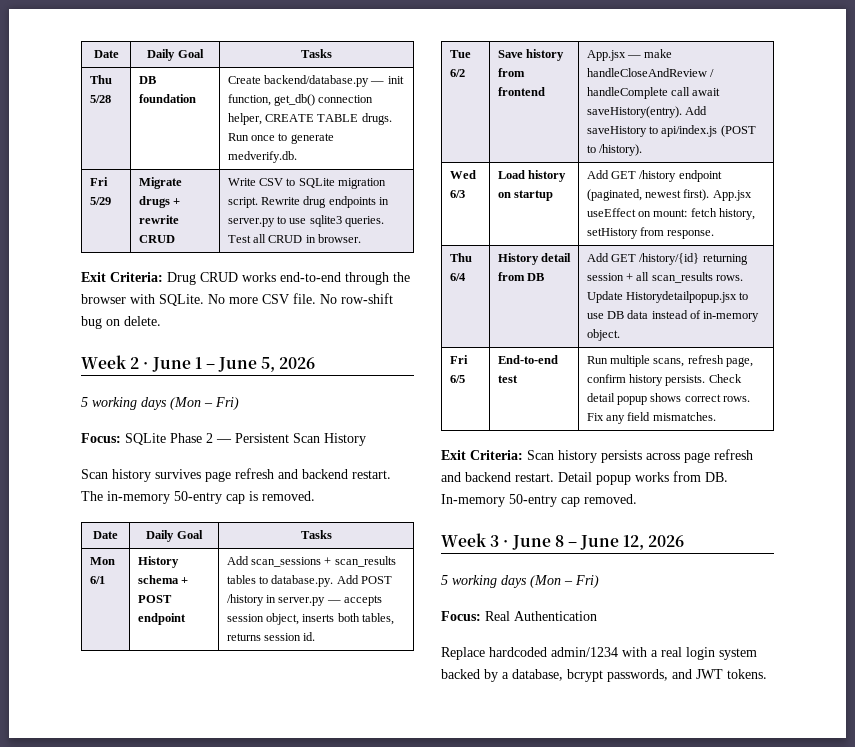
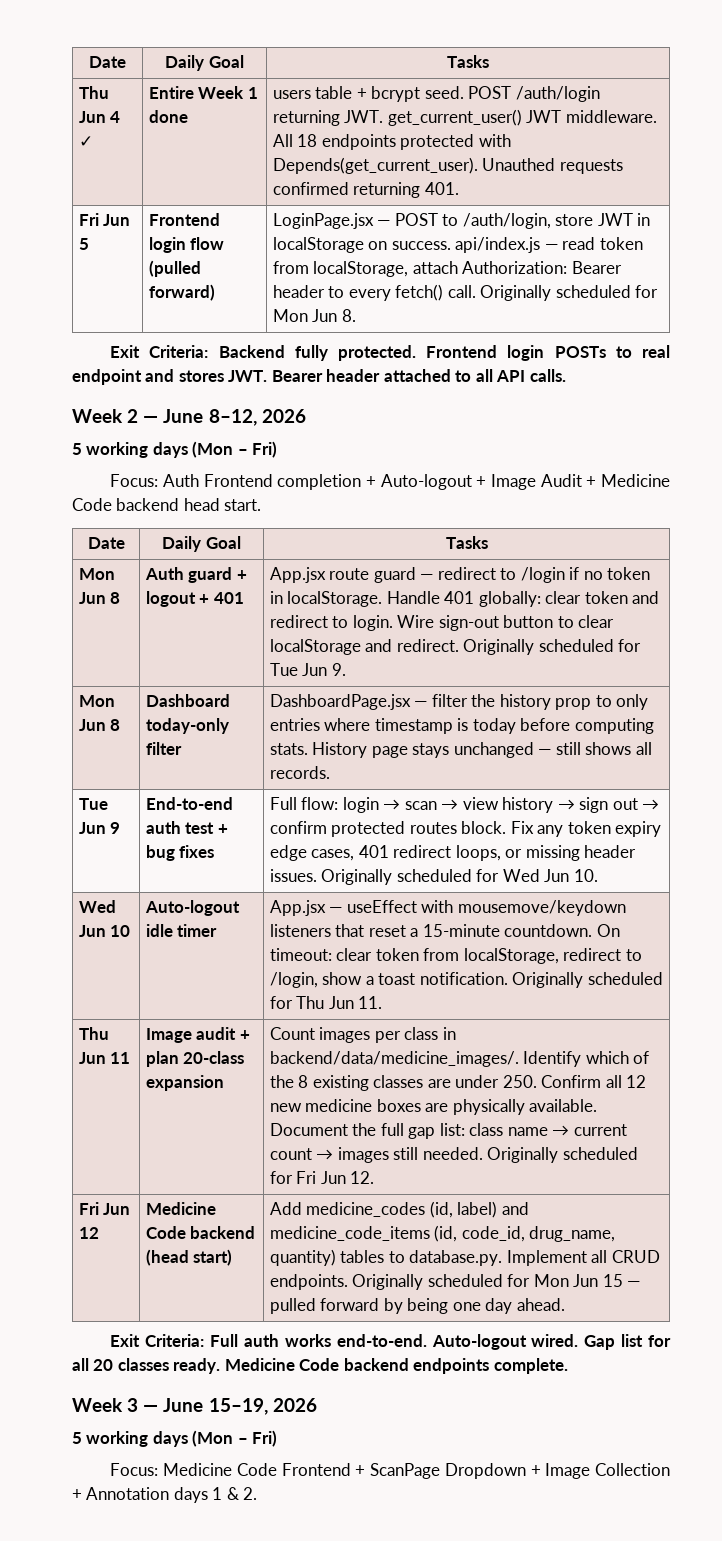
[89,95,111,103] [138,76,156,84] [138,94,196,103] [227,75,404,87] [227,94,374,106] [227,113,392,125] [227,133,334,144] [227,151,297,163] [89,177,108,186] [89,197,111,205] [138,177,182,189] [138,196,180,208] [138,215,179,224] [138,235,175,243] [227,178,387,189] [227,196,390,208] [227,215,385,227] [227,234,362,243] [81,272,410,285] [81,293,393,306] [81,316,161,329] [81,355,316,372] [81,397,239,410] [81,433,366,446] [81,468,391,482] [81,491,315,504] 5/28 | DB foundation | Create backend/database.py — init function, get_db() connection helper, CREATE TABLE drugs. Run once to generate medverify.db. // Fri 5/29 | Migrate drugs + rewrite CRUD | Write CSV to SQLite migration script. Rewrite drug endpoints in server.py to use sqlite3 queries. Test all CRUD in browser. // Exit Criteria: Drug CRUD works end-to-end through the browser with SQLite. No more CSV file. No row-shift bug on delete. // Week 2 · June 1 – June 5, 2026 // 5 working days (Mon – Fri) // Focus: SQLite Phase 2 — Persistent Scan History // Scan history survives page refresh and backend restart. The in-memory 50-entry cap is removed. -> [78,111,121,123] [78,136,93,147] [148,86,258,99] [148,110,188,123] [272,86,600,102] [272,109,657,126] [272,134,511,150] [272,157,623,174] [272,182,459,198] [78,213,131,226] [78,238,89,250] [148,213,220,226] [148,237,225,253] [148,260,201,277] [148,284,215,301] [272,213,651,229] [272,237,643,253] [272,261,622,277] [272,284,659,301] [272,309,356,322] [110,345,671,361] [72,369,566,385] [72,409,306,426] [72,441,278,458] [110,474,671,490] [72,498,262,511] Jun 4 ✓ | Entire Week 1 done | users table + bcrypt seed. POST /auth/login returning JWT. get_current_user() JWT middleware. All 18 endpoints protected with Depends(get_current_user). Unauthed requests confirmed returning 401. // Fri Jun 5 | Frontend login flow (pulled forward) | LoginPage.jsx — POST to /auth/login, store JWT in localStorage on success. api/index.js — read token from localStorage, attach Authorization: Bearer header to every fetch() call. Originally scheduled for Mon Jun 8. // Exit Criteria: Backend fully protected. Frontend login POSTs to real endpoint and stores JWT. Bearer header attached to all API calls. // Week 2 — June 8–12, 2026 // 5 working days (Mon – Fri) // Focus: Auth Frontend completion + Auto-logout + Image Audit + Medicine Code backend head start.
[89,576,105,584] [137,556,179,568] [137,575,188,584] [137,595,172,603] [137,613,186,625] [226,556,396,567] [226,575,393,587] [226,594,383,606] [226,613,395,625] [226,632,316,641] [449,50,471,58] [449,69,465,77] [497,49,564,61] [497,68,525,77] [497,87,545,96] [586,49,673,61] [586,68,714,77] [586,87,721,99] [586,106,707,118] [586,125,756,137] [586,144,642,156] [449,170,476,179] [449,190,465,198] [497,170,566,182] [497,190,553,201] [586,170,722,182] [586,189,752,201] [586,208,756,220] [586,227,715,239] [449,253,472,262] [449,273,466,281] [497,253,571,265] [497,272,544,281] [586,253,748,265] [586,272,744,283] [586,291,749,303] [586,310,760,322] [586,329,620,341] [449,355,468,364] [449,375,465,383] [497,355,558,364] [497,375,518,383] [586,355,754,367] [586,374,742,386] [586,393,751,405] [586,412,716,424] [441,449,753,463] [441,471,728,485] [441,494,637,507] [441,533,685,550] [441,575,599,588] [441,611,597,621] [441,647,757,660] [441,669,767,682] 6/1 | History schema + POST endpoint | Add scan_sessions + scan_results tables to database.py. Add POST /history in server.py — accepts session object, inserts both tables, returns session id. // Tue 6/2 | Save history from frontend | App.jsx — make handleCloseAndReview / handleComplete call await saveHistory(entry). Add saveHistory to api/index.js (POST to /history). // Wed 6/3 | Load history on startup | Add GET /history endpoint (paginated, newest first). App.jsx useEffect on mount: fetch history, setHistory from response. // Thu 6/4 | History detail from DB | Add GET /history/{id} returning session + all scan_results rows. Update Historydetailpopup.jsx to use DB data instead of in-memory object. // Fri 6/5 | End-to-end test | Run multiple scans, refresh page, confirm history persists. Check detail popup shows correct rows. Fix any field mismatches. // Exit Criteria: Scan history persists across page refresh and backend restart. Detail popup works from DB. In-memory 50-entry cap removed. // Week 3 · June 8 – June 12, 2026 // 5 working days (Mon – Fri) // Focus: Real Authentication // Replace hardcoded admin/1234 with a real login system backed by a database, bcrypt passwords, and JWT tokens. -> [78,592,121,604] [144,567,247,583] [145,591,244,607] [269,567,651,583] [269,591,660,607] [269,615,615,631] [269,639,642,655] [269,663,346,676] [78,695,115,707] [78,719,121,731] [145,694,230,707] [145,718,229,734] [145,742,182,755] [269,694,649,710] [269,718,654,734] [269,742,652,758] [269,766,330,779] [78,798,108,810] [78,822,121,834] [145,797,233,810] [145,821,228,834] [145,845,215,861] [269,797,659,813] [269,821,662,837] [269,845,637,861] [269,869,598,885] [78,900,116,913] [78,925,131,937] [144,900,240,916] [145,924,218,937] [269,900,626,916] [269,924,620,937] [269,948,642,964] [269,972,663,988] [269,996,383,1009] [78,1027,109,1040] [78,1052,131,1064] [145,1027,250,1043] [145,1051,245,1067] [145,1075,224,1091] [269,1027,456,1043] [269,1051,650,1067] [269,1075,647,1091] [269,1099,598,1115] [269,1123,627,1139] [269,1147,638,1163] [269,1171,375,1184] [78,1202,131,1215] [78,1227,99,1239] [145,1202,216,1215] [145,1226,256,1239] [145,1249,233,1266] [269,1201,529,1218] [269,1225,616,1242] [269,1249,660,1266] [269,1274,641,1290] [269,1298,565,1314] [110,1334,672,1350] [72,1358,568,1374] [72,1398,317,1415] [72,1430,278,1447] [110,1463,671,1479] [72,1487,258,1503] Jun 8 | Auth guard + logout + 401 | App.jsx route guard — redirect to /login if no token in localStorage. Handle 401 globally: clear token and redirect to login. Wire sign-out button to clear localStorage and redirect. Originally scheduled for Tue Jun 9. // Mon Jun 8 | Dashboard today-only filter | DashboardPage.jsx — filter the history prop to only entries where timestamp is today before computing stats. History page stays unchanged — still shows all records. // Tue Jun 9 | End-to-end auth test + bug fixes | Full flow: login → scan → view history → sign out → confirm protected routes block. Fix any token expiry edge cases, 401 redirect loops, or missing header issues. Originally scheduled for Wed Jun 10. // Wed Jun 10 | Auto-logout idle timer | App.jsx — useEffect with mousemove/keydown listeners that reset a 15-minute countdown. On timeout: clear token from localStorage, redirect to /login, show a toast notification. Originally scheduled for Thu Jun 11. // Thu Jun 11 | Image audit + plan 20-class expansion | Count images per class in backend/data/medicine_images/. Identify which of the 8 existing classes are under 250. Confirm all 12 new medicine boxes are physically available. Document the full gap list: class name → current count → images still needed. Originally scheduled for Fri Jun 12. // Fri Jun 12 | Medicine Code backend (head start) | Add medicine_codes (id, label) and medicine_code_items (id, code_id, drug_name, quantity) tables to database.py. Implement all CRUD endpoints. Originally scheduled for Mon Jun 15 — pulled forward by being one day ahead. // Exit Criteria: Full auth works end-to-end. Auto-logout wired. Gap list for all 20 classes ready. Medicine Code backend endpoints complete. // Week 3 — June 15–19, 2026 // 5 working days (Mon – Fri) // Focus: Medicine Code Frontend + ScanPage Dropdown + Image Collection + Annotation days 1 & 2.

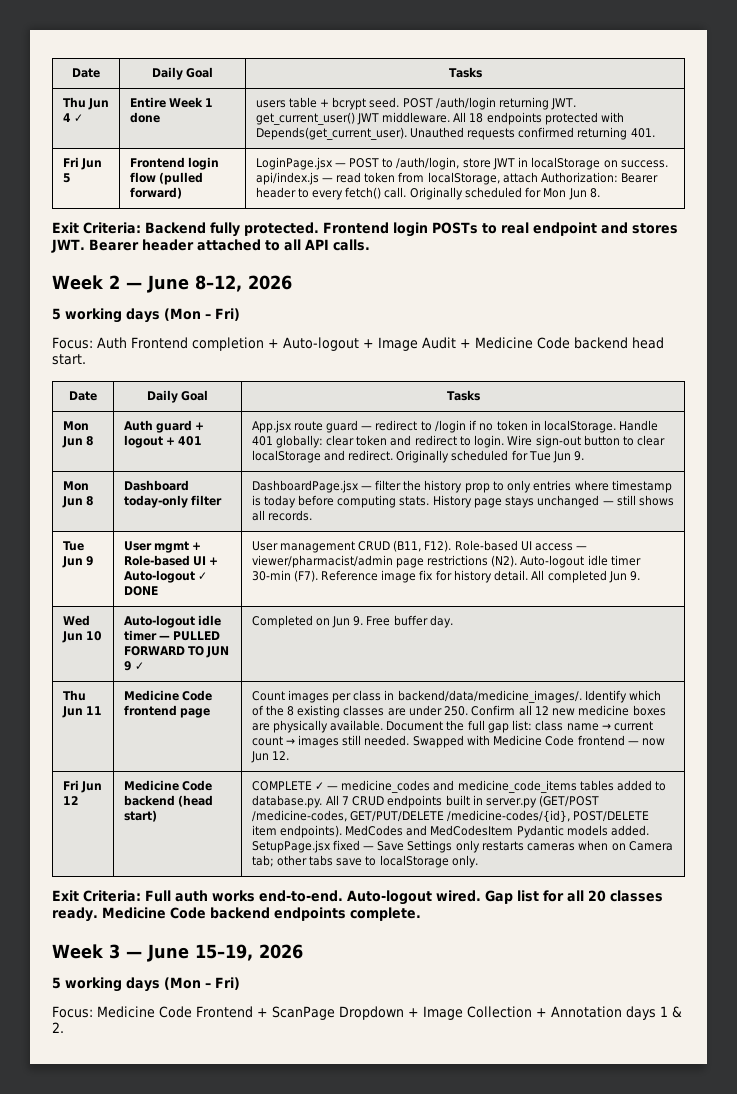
[145,797,233,810] [145,821,228,834] [145,845,215,861] [269,797,659,813] [269,821,662,837] [269,845,637,861] [269,869,598,885] End-to-end auth test + bug fixes | Full flow: login → scan → view history → sign out → confirm protected routes block. Fix any token expiry edge cases, 401 redirect loops, or missing header issues. Originally scheduled for Wed Jun 10. -> [123,541,201,553] [123,555,218,566] [123,570,207,583] [123,586,158,596] [251,540,588,553] [251,555,641,568] [251,570,641,583] User mgmt + Role-based UI + Auto-logout ✓ DONE | User management CRUD (B11, F12). Role-based UI access — viewer/pharmacist/admin page restrictions (N2). Auto-logout idle timer 30-min (F7). Reference image fix for history detail. All completed Jun 9.
[269,900,626,916] [269,924,620,937] [269,948,642,964] [269,972,663,988] [269,996,383,1009] [78,1027,109,1040] [78,1052,131,1064] [145,1027,250,1043] [145,1051,245,1067] [145,1075,224,1091] | App.jsx — useEffect with mousemove/keydown listeners that reset a 15-minute countdown. On timeout: clear token from localStorage, redirect to /login, show a toast notification. Originally scheduled for Thu Jun 11. // Thu Jun 11 | Image audit + plan 20-class expansion -> [158,631,220,641] [123,646,229,658] [123,661,144,671] [251,615,453,628] [62,690,86,701] [61,706,102,718] [123,690,212,701] [123,705,210,718] — PULLED FORWARD TO JUN 9 ✓ | Completed on Jun 9. Free buffer day. // Thu Jun 11 | Medicine Code frontend page
[487,1147,638,1163] [269,1171,317,1184] Originally scheduled for Fri -> [412,735,666,748] Swapped with Medicine Code frontend — now
[269,1201,529,1218] [269,1225,616,1242] [269,1249,660,1266] [269,1274,641,1290] [269,1298,565,1314] Add medicine_codes (id, label) and medicine_code_items (id, code_id, drug_name, quantity) tables to database.py. Implement all CRUD endpoints. Originally scheduled for Mon Jun 15 — pulled forward by being one day ahead. -> [251,780,667,793] [251,795,600,808] [251,810,650,822] [251,825,650,838] [251,840,673,853] [251,855,478,868] COMPLETE ✓ — medicine_codes and medicine_code_items tables added to database.py. All 7 CRUD endpoints built in server.py (GET/POST /medicine-codes, GET/PUT/DELETE /medicine-codes/{id}, POST/DELETE item endpoints). MedCodes and MedCodesItem Pydantic models added. SetupPage.jsx fixed — Save Settings only restarts cameras when on Camera tab; other tabs save to localStorage only.

